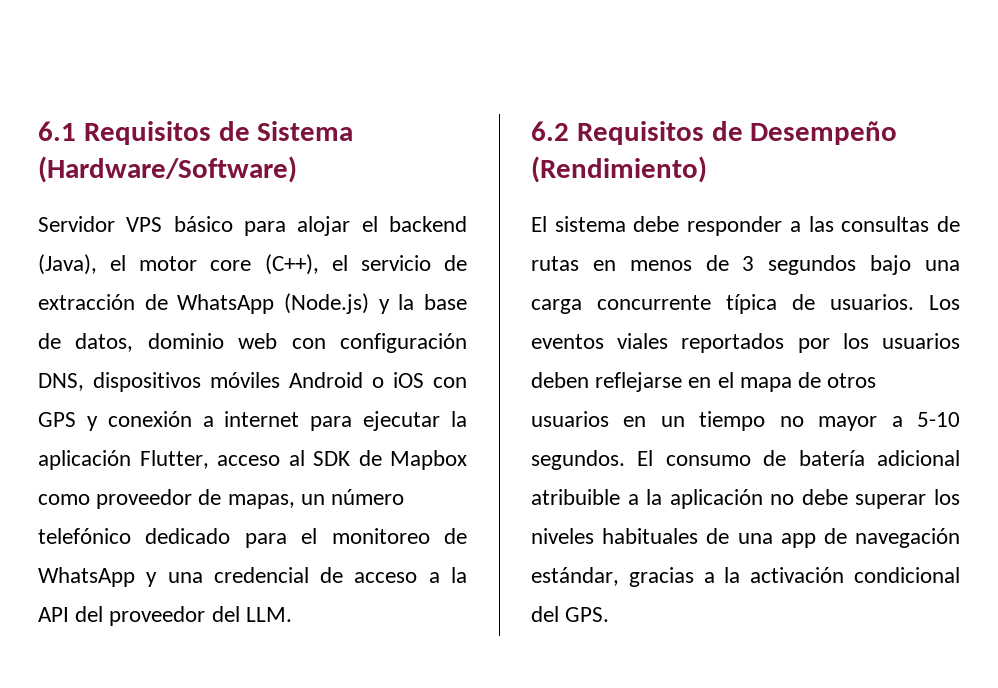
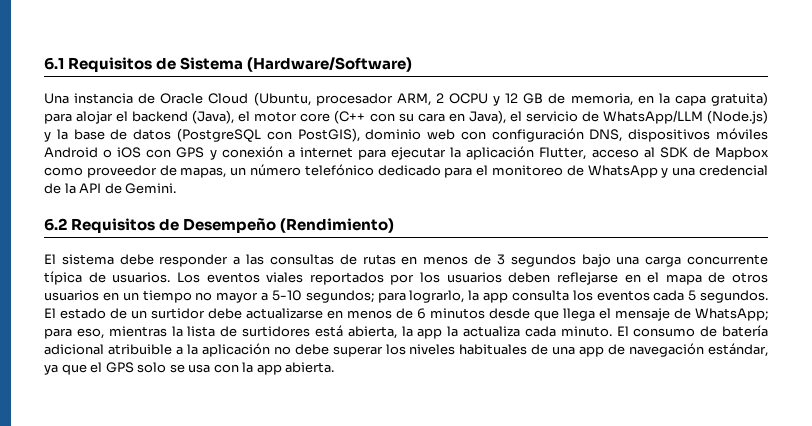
[38,216,233,232] Servidor VPS básico -> [44,92,768,106] Una instancia de Oracle Cloud (Ubuntu, procesador ARM, 2 OCPU y 12 GB de memoria, en la capa gratuita)
[264,254,467,275] [38,294,275,314] (C++), el servicio de extracción de WhatsApp -> [334,110,703,124] (C++ con su cara en Java), el servicio de WhatsApp/LLM
[75,333,134,352] datos, -> [133,128,360,142] datos (PostgreSQL con PostGIS),
[354,567,467,583] [38,606,292,626] acceso a la API del proveedor del LLM. -> [64,183,177,194] la API de Gemini.
[531,450,625,470] segundos. -> [305,290,769,303] [44,308,768,321] [44,325,612,339] segundos; para lograrlo, la app consulta los eventos cada 5 segundos. El estado de un surtidor debe actualizarse en menos de 6 minutos desde que llega el mensaje de WhatsApp; para eso, mientras la lista de surtidores está abierta, la app la actualiza cada minuto.
[628,567,960,587] [531,606,610,622] gracias a la activación condicional del GPS. -> [44,362,335,375] ya que el GPS solo se usa con la app abierta.

